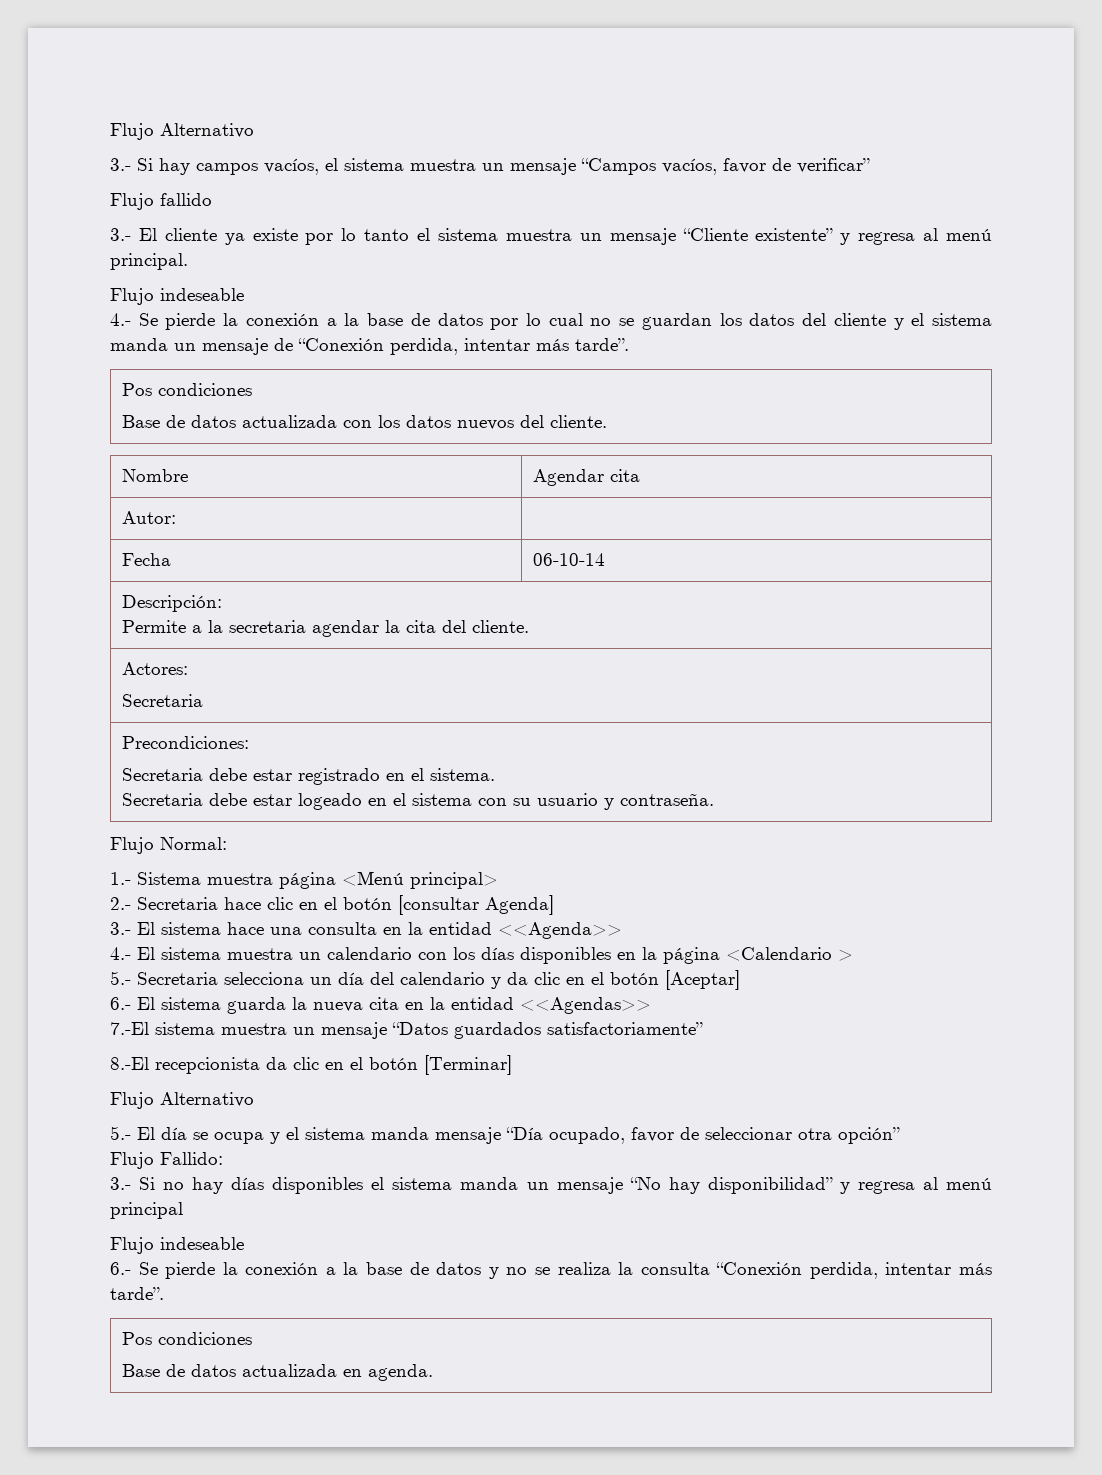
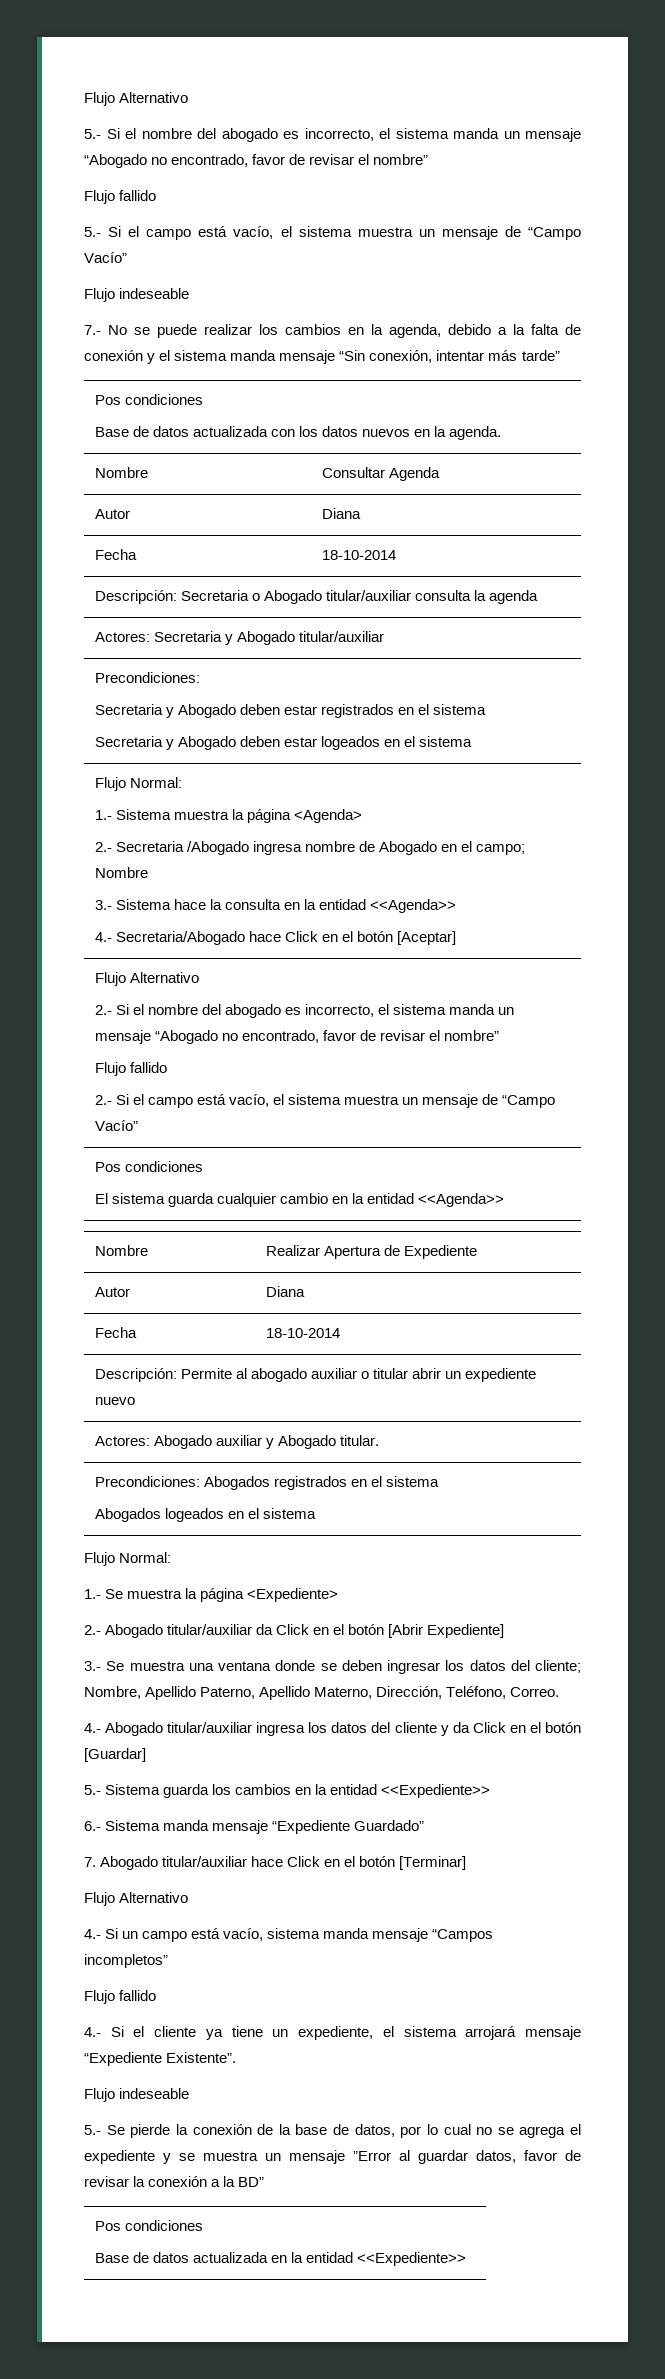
[110,123,254,140] [110,158,870,175] [110,193,212,210] [110,228,993,245] [110,253,188,270] [110,288,244,305] [110,313,993,330] [110,338,629,355] Flujo Alternativo // 3.- Si hay campos vacíos, el sistema muestra un mensaje “Campos vacíos, favor de verificar” // Flujo fallido // 3.- El cliente ya existe por lo tanto el sistema muestra un mensaje “Cliente existente” y regresa al menú principal. // Flujo indeseable // 4.- Se pierde la conexión a la base de datos por lo cual no se guardan los datos del cliente y el sistema manda un mensaje de “Conexión perdida, intentar más tarde”. -> [84,92,189,106] [84,128,581,142] [84,154,429,168] [84,190,157,204] [84,226,581,240] [84,252,127,263] [84,288,190,302] [84,324,581,338] [84,350,560,364] Flujo Alternativo // 5.- Si el nombre del abogado es incorrecto, el sistema manda un mensaje “Abogado no encontrado, favor de revisar el nombre” // Flujo fallido // 5.- Si el campo está vacío, el sistema muestra un mensaje de “Campo Vacío” // Flujo indeseable // 7.- No se puede realizar los cambios en la agenda, debido a la falta de conexión y el sistema manda mensaje “Sin conexión, intentar más tarde”
[520,415,608,428] [122,469,189,482] [533,469,641,486] [122,511,177,524] [122,553,172,566] [533,553,606,566] [122,595,223,612] [122,620,530,637] [122,662,189,675] [122,694,204,707] del cliente. // Nombre | Agendar cita // Autor: | // Fecha | 06-10-14 // Descripción: // Permite a la secretaria agendar la cita del cliente. // Actores: // Secretaria -> [414,426,502,440] [94,467,148,478] [321,467,440,481] [94,509,130,519] [321,508,361,519] [94,549,137,560] [321,550,396,560] [94,590,538,604] [94,631,384,645] en la agenda. // Nombre | Consultar Agenda // Autor | Diana // Fecha | 18-10-2014 // Descripción: Secretaria o Abogado titular/auxiliar consulta la agenda // Actores: Secretaria y Abogado titular/auxiliar
[209,768,496,785] [122,793,715,810] [110,837,227,854] [110,871,498,889] [110,895,554,915] [110,922,622,939] [110,947,853,964] [110,970,740,990] [110,997,651,1014] [110,1022,703,1039] [110,1057,319,1074] debe estar registrado en el sistema. // Secretaria debe estar logeado en el sistema con su usuario y contraseña. // Flujo Normal: // 1.- Sistema muestra página <Menú principal> // 2.- Secretaria hace clic en el botón [consultar Agenda] // 3.- El sistema hace una consulta en la entidad <<Agenda>> // 4.- El sistema muestra un calendario con los días disponibles en la página <Calendario > // 5.- Secretaria selecciona un día del calendario y da clic en el botón [Aceptar] // 6.- El sistema guarda la nueva cita en la entidad <<Agendas>> // 7.-El sistema muestra un mensaje “Datos guardados satisfactoriamente” // 8.-El recepcionista da clic -> [165,704,487,718] [94,736,473,750] [94,777,182,791] [94,809,362,823] [94,841,526,855] [94,867,148,878] [94,899,457,913] [94,931,456,945] [94,972,199,986] [94,1004,515,1018] [94,1030,500,1044] [94,1062,167,1076] [94,1094,556,1108] [94,1120,138,1131] [94,1161,203,1172] [94,1193,505,1207] [94,1245,148,1256] [265,1245,477,1259] [94,1287,130,1297] [265,1286,305,1297] [94,1327,137,1338] [265,1328,340,1338] [94,1368,537,1382] [94,1397,135,1405] [94,1435,379,1449] [94,1476,439,1490] [94,1508,316,1522] [84,1552,172,1566] [84,1588,339,1602] [84,1624,505,1638] [84,1660,581,1674] [84,1686,560,1700] [84,1722,582,1736] [84,1748,146,1762] [84,1784,491,1798] [84,1820,425,1834] [84,1856,321,1870] y Abogado deben estar registrados en el sistema // Secretaria y Abogado deben estar logeados en el sistema // Flujo Normal: // 1.- Sistema muestra la página <Agenda> // 2.- Secretaria /Abogado ingresa nombre de Abogado en el campo; Nombre // 3.- Sistema hace la consulta en la entidad <<Agenda>> // 4.- Secretaria/Abogado hace Click en el botón [Aceptar] // Flujo Alternativo // 2.- Si el nombre del abogado es incorrecto, el sistema manda un mensaje “Abogado no encontrado, favor de revisar el nombre” // Flujo fallido // 2.- Si el campo está vacío, el sistema muestra un mensaje de “Campo Vacío” // Pos condiciones // El sistema guarda cualquier cambio en la entidad <<Agenda>> // Nombre | Realizar Apertura de Expediente // Autor | Diana // Fecha | 18-10-2014 // Descripción: Permite al abogado auxiliar o titular abrir un expediente nuevo // Actores: Abogado auxiliar y Abogado titular. // Precondiciones: Abogados registrados en el sistema // Abogados logeados en el sistema // Flujo Normal: // 1.- Se muestra la página <Expediente> // 2.- Abogado titular/auxiliar da Click en el botón [Abrir Expediente] // 3.- Se muestra una ventana donde se deben ingresar los datos del cliente; Nombre, Apellido Paterno, Apellido Materno, Dirección, Teléfono, Correo. // 4.- Abogado titular/auxiliar ingresa los datos del cliente y da Click en el botón [Guardar] // 5.- Sistema guarda los cambios en la entidad <<Expediente>> // 6.- Sistema manda mensaje “Expediente Guardado” // 7. Abogado titular/auxiliar hace Click
[110,1126,900,1144] [110,1152,223,1169] [110,1177,992,1194] [110,1202,183,1219] [110,1237,244,1254] [110,1262,992,1279] [110,1287,164,1300] 5.- El día se ocupa y el sistema manda mensaje “Día ocupado, favor de seleccionar otra opción” // Flujo Fallido: // 3.- Si no hay días disponibles el sistema manda un mensaje “No hay disponibilidad” y regresa al menú principal // Flujo indeseable // 6.- Se pierde la conexión a la base de datos y no se realiza la consulta “Conexión perdida, intentar más tarde”. -> [84,1928,494,1942] [84,1954,168,1968] [84,1990,157,2004] [84,2026,581,2040] [84,2052,237,2066] [84,2088,190,2102] [84,2124,581,2138] [84,2150,581,2164] [84,2176,265,2187] 4.- Si un campo está vacío, sistema manda mensaje “Campos incompletos” // Flujo fallido // 4.- Si el cliente ya tiene un expediente, el sistema arrojará mensaje “Expediente Existente”. // Flujo indeseable // 5.- Se pierde la conexión de la base de datos, por lo cual no se agrega el expediente y se muestra un mensaje ”Error al guardar datos, favor de revisar la conexión a la BD”
[368,1364,434,1381] agenda. -> [290,2252,466,2266] la entidad <<Expediente>>

